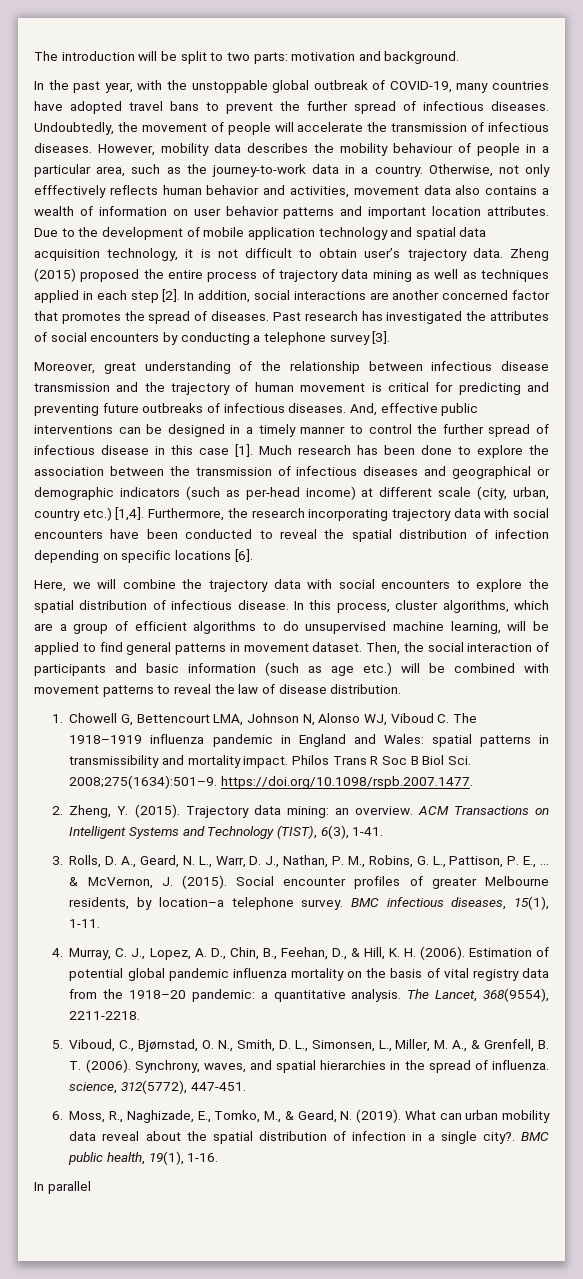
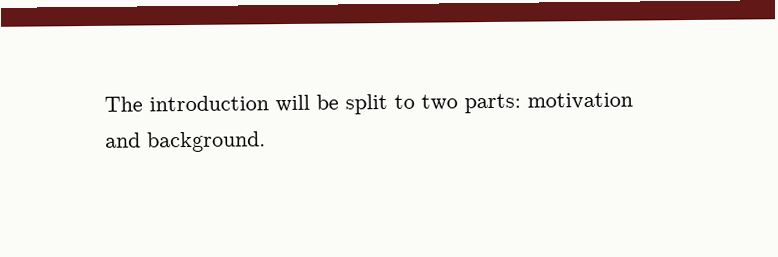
[34,80,549,93] [34,101,549,114] [34,122,550,135] [34,143,549,156] [34,164,551,177] [34,185,549,198] [34,206,549,219] [34,227,487,240] [34,248,549,261] [34,268,549,282] [34,289,550,303] [34,311,549,324] [34,331,391,345] [34,361,549,374] [34,382,550,395] [34,403,479,416] [34,424,550,437] [34,444,549,458] [34,466,551,479] [34,486,549,500] [34,507,549,521] [34,529,549,542] [34,549,253,563] [34,579,549,592] [34,600,549,613] [34,621,549,634] [34,642,549,655] [34,662,549,676] [34,684,402,697] [51,713,477,726] [69,734,549,747] [69,755,471,768] [69,775,474,789] [51,804,549,818] [69,825,384,839] [51,855,549,868] [69,875,549,889] [69,896,549,910] [69,919,101,928] [51,946,550,960] [69,968,549,981] [69,988,549,1002] [69,1011,141,1020] [51,1039,550,1052] [69,1059,549,1073] [69,1080,246,1094] [51,1109,550,1123] [69,1131,549,1144] [68,1151,219,1165] [34,1181,91,1194] // In the past year, with the unstoppable global outbreak of COVID-19, many countries have adopted travel bans to prevent the further spread of infectious diseases. Undoubtedly, the movement of people will accelerate the transmission of infectious diseases. However, mobility data describes the mobility behaviour of people in a particular area, such as the journey-to-work data in a country. Otherwise, not only efffectively reflects human behavior and activities, movement data also contains a wealth of information on user behavior patterns and important location attributes. Due to the development of mobile application technology and spatial data acquisition technology, it is not difficult to obtain user’s trajectory data. Zheng (2015) proposed the entire process of trajectory data mining as well as techniques applied in each step [2]. In addition, social interactions are another concerned factor that promotes the spread of diseases. Past research has investigated the attributes of social encounters by conducting a telephone survey [3]. // Moreover, great understanding of the relationship between infectious disease transmission and the trajectory of human movement is critical for predicting and preventing future outbreaks of infectious diseases. And, effective public interventions can be designed in a timely manner to control the further spread of infectious disease in this case [1]. Much research has been done to explore the association between the transmission of infectious diseases and geographical or demographic indicators (such as per-head income) at different scale (city, urban, country etc.) [1,4]. Furthermore, the research incorporating trajectory data with social encounters have been conducted to reveal the spatial distribution of infection depending on specific locations [6]. // Here, we will combine the trajectory data with social encounters to explore the spatial distribution of infectious disease. In this process, cluster algorithms, which are a group of efficient algorithms to do unsupervised machine learning, will be applied to find general patterns in movement dataset. Then, the social interaction of participants and basic information (such as age etc.) will be combined with movement patterns to reveal the law of disease distribution. // 1. Chowell G, Bettencourt LMA, Johnson N, Alonso WJ, Viboud C. The 1918–1919 influenza pandemic in England and Wales: spatial patterns in transmissibility and mortality impact. Philos Trans R Soc B Biol Sci. 2008;275(1634):501–9. https://doi.org/10.1098/rspb.2007.1477. // 2. Zheng, Y. (2015). Trajectory data mining: an overview. ACM Transactions on Intelligent Systems and Technology (TIST), 6(3), 1-41. // 3. Rolls, D. A., Geard, N. L., Warr, D. J., Nathan, P. M., Robins, G. L., Pattison, P. E., ... & McVernon, J. (2015). Social encounter profiles of greater Melbourne residents, by location–a telephone survey. BMC infectious diseases, 15(1), 1-11. // 4. Murray, C. J., Lopez, A. D., Chin, B., Feehan, D., & Hill, K. H. (2006). Estimation of potential global pandemic influenza mortality on the basis of vital registry data from the 1918–20 pandemic: a quantitative analysis. The Lancet, 368(9554), 2211-2218. // 5. Viboud, C., Bjørnstad, O. N., Smith, D. L., Simonsen, L., Miller, M. A., & Grenfell, B. T. (2006). Synchrony, waves, and spatial hierarchies in the spread of influenza. science, 312(5772), 447-451. // 6. Moss, R., Naghizade, E., Tomko, M., & Geard, N. (2019). What can urban mobility data reveal about the spatial distribution of infection in a single city?. BMC public health, 19(1), 1-16. // In parallel -> (266, 142) none

